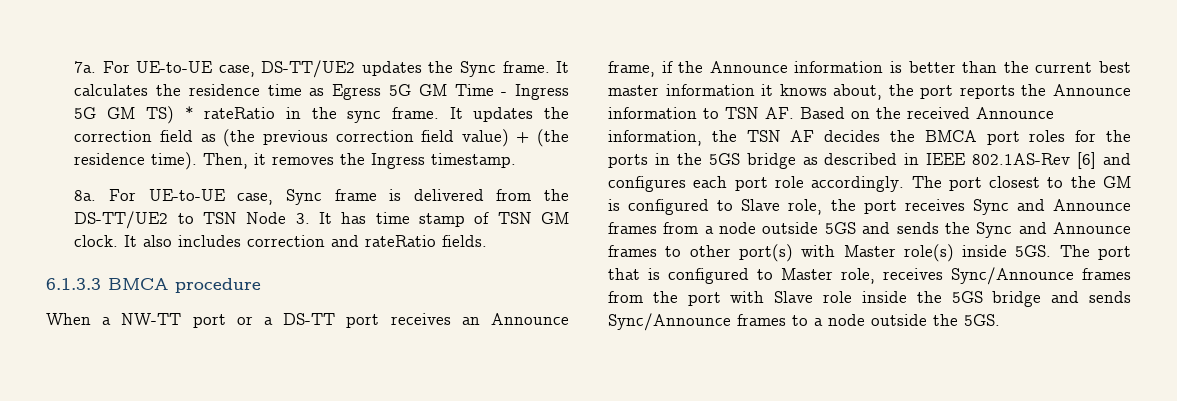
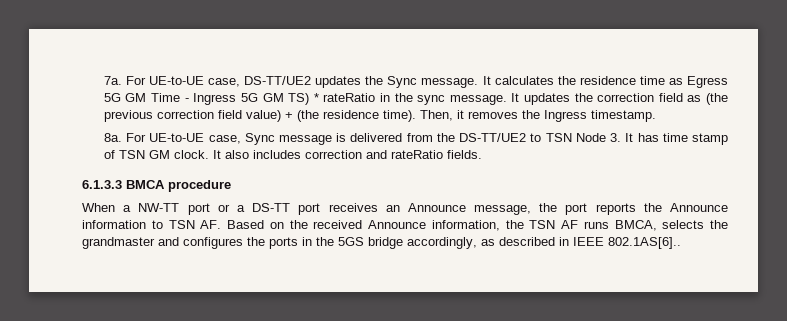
[502,61,550,73] frame. -> [421,78,479,88] message.
[391,107,439,119] frame. -> [449,95,507,105] message.
[334,189,377,201] frame -> [279,135,333,145] message
[608,61,1131,77] [608,84,883,100] frame, if the Announce information is better than the current best master information it knows about, -> [474,205,532,215] message,
[824,130,1097,145] decides the BMCA port roles for -> [583,220,728,231] [82,237,243,249] runs BMCA, selects the grandmaster and configures
(796, 161) none -> [407,237,477,249] accordingly,
[972,152,1131,169] [608,176,1131,192] [608,199,1131,215] [608,222,1131,238] [608,244,1131,262] [608,267,1131,285] [608,291,1131,307] [608,313,1000,331] 802.1AS-Rev [6] and configures each port role accordingly. The port closest to the GM is configured to Slave role, the port receives Sync and Announce frames from a node outside 5GS and sends the Sync and Announce frames to other port(s) with Master role(s) inside 5GS. The port that is configured to Master role, receives Sync/Announce frames from the port with Slave role inside the 5GS bridge and sends Sync/Announce frames to a node outside the 5GS. -> [608,237,681,249] 802.1AS[6]..

